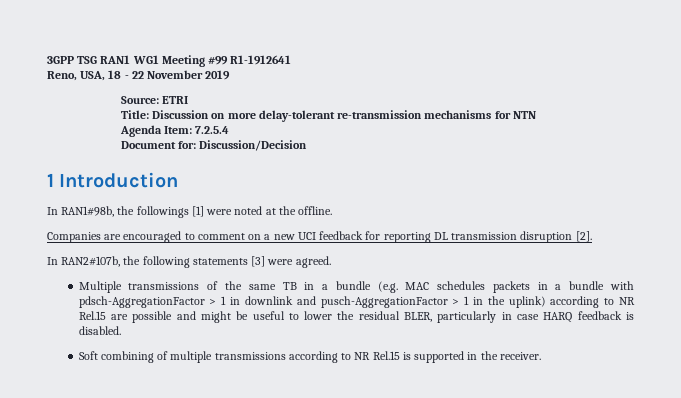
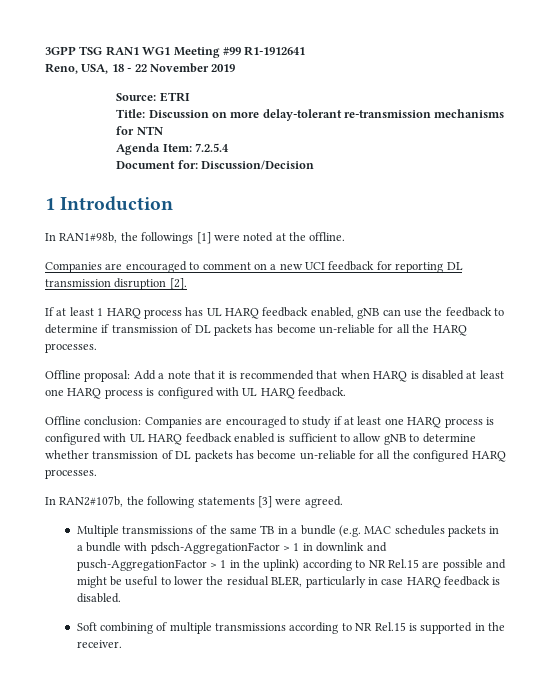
(592, 236) none -> [45,307,504,319] [45,324,467,336] [45,343,97,353] [45,370,504,382] [45,387,346,399] [45,416,494,428] [45,433,476,445] [45,450,506,462] [45,469,97,479] // If at least 1 HARQ process has UL HARQ feedback enabled, gNB can use the feedback to determine if transmission of DL packets has become un-reliable for all the HARQ processes. // Offline proposal: Add a note that it is recommended that when HARQ is disabled at least one HARQ process is configured with UL HARQ feedback. // Offline conclusion: Companies are encouraged to study if at least one HARQ process is configured with UL HARQ feedback enabled is sufficient to allow gNB to determine whether transmission of DL packets has become un-reliable for all the configured HARQ processes.

